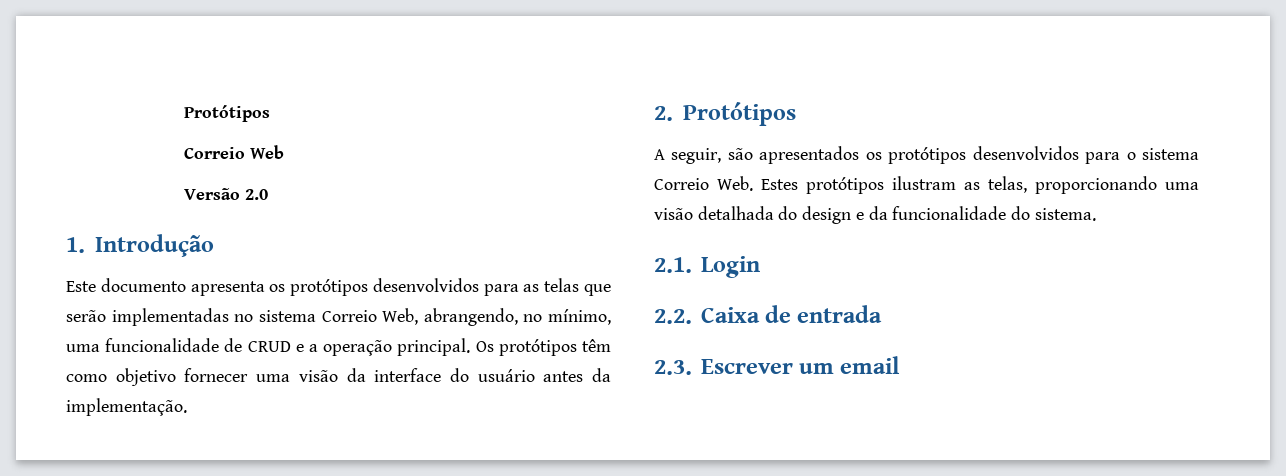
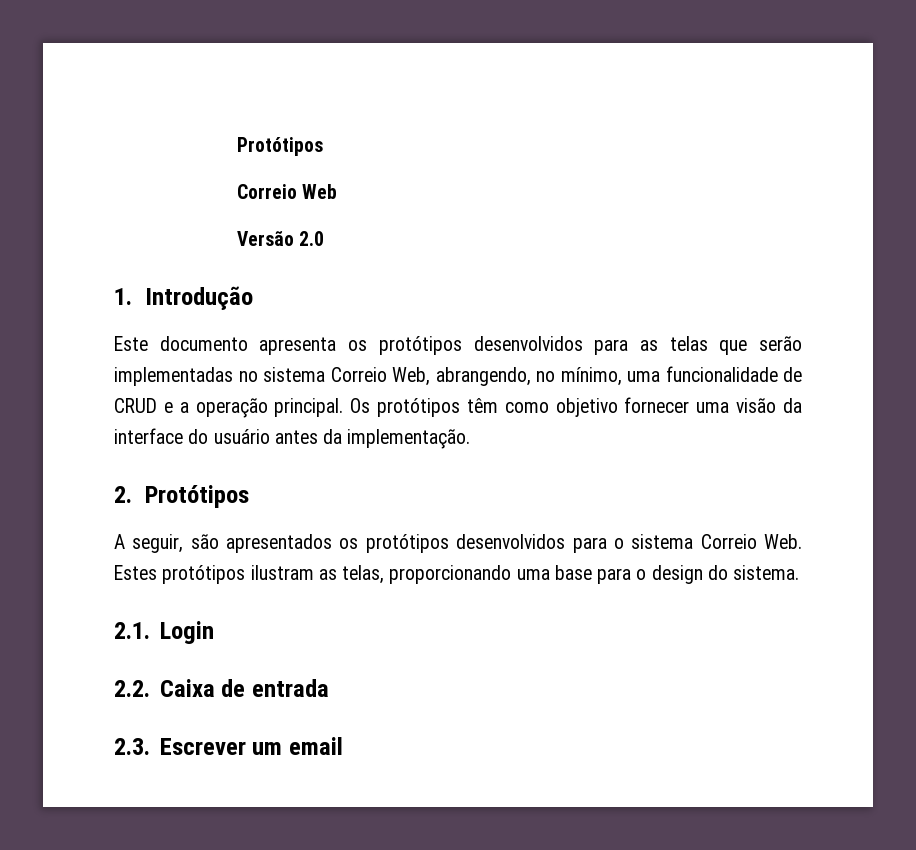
[654,206,1007,224] visão detalhada do design e da funcionalidade -> [554,565,703,584] base para o design

